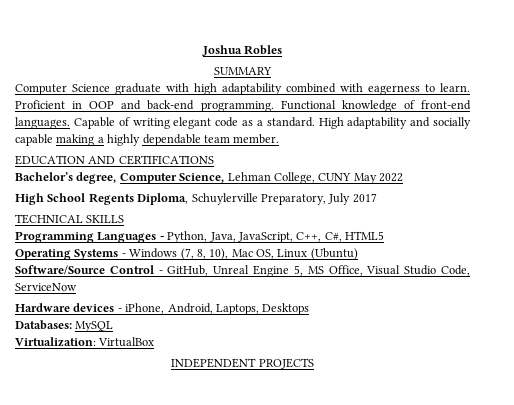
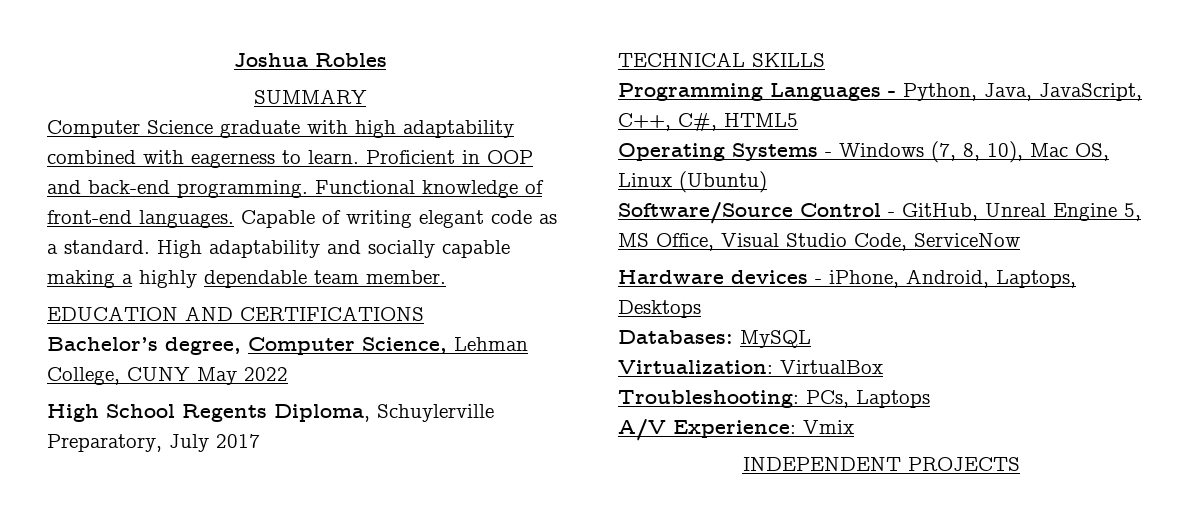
(155, 342) none -> [618,390,930,408] [618,419,854,441] // Troubleshooting: PCs, Laptops // A/V Experience: Vmix

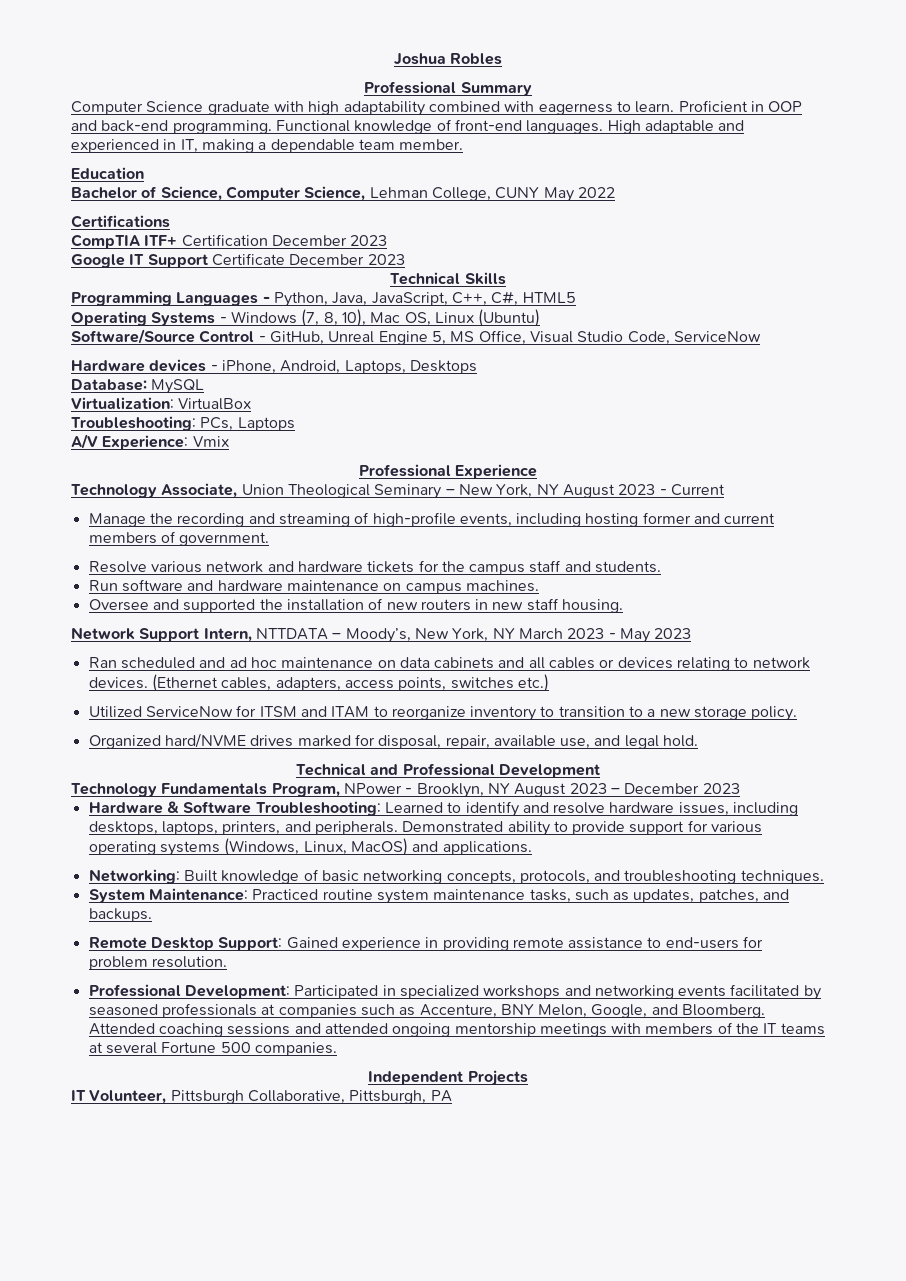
[253,89,367,104] SUMMARY -> [364,81,532,96] Professional Summary
[241,210,557,228] [47,240,510,258] Capable of writing elegant code as a standard. High adaptability and socially capable -> [607,120,745,134] [71,139,198,153] High adaptable and experienced in IT,
[139,270,197,288] highly -> (267, 146) none
[47,306,424,321] [47,337,241,355] EDUCATION AND CERTIFICATIONS // Bachelor’s degree, -> [71,167,144,179] [71,186,222,201] Education // Bachelor of Science,
[47,404,494,422] [47,434,260,452] [618,52,825,67] High School Regents Diploma, Schuylerville Preparatory, July 2017 // TECHNICAL SKILLS -> [71,215,170,228] [71,234,388,249] [71,253,405,268] [390,272,506,285] Certifications // CompTIA ITF+ Certification December 2023 // Google IT Support Certificate December 2023 // Technical Skills
[618,330,733,344] Databases: -> [71,379,147,391] Database:
[742,457,1020,471] INDEPENDENT PROJECTS -> [358,464,538,479] [71,483,725,499] [88,512,776,527] [88,531,270,546] [88,560,662,575] [88,579,539,594] [88,598,624,613] [71,627,692,643] [88,657,810,671] [88,674,549,692] [88,705,798,721] [88,733,699,749] [296,763,600,778] [71,783,740,798] [88,801,799,817] [88,820,763,836] [88,838,532,856] [88,869,824,884] [88,888,790,904] [88,908,152,922] [88,936,764,951] [88,956,227,970] [88,984,821,1000] [88,1003,766,1018] [88,1022,825,1037] [88,1042,337,1056] [368,1070,528,1086] [71,1090,452,1104] Professional Experience // Technology Associate, Union Theological Seminary – New York, NY August 2023 - Current // Manage the recording and streaming of high-profile events, including hosting former and current members of government. // Resolve various network and hardware tickets for the campus staff and students. // Run software and hardware maintenance on campus machines. // Oversee and supported the installation of new routers in new staff housing. // Network Support Intern, NTTDATA – Moody’s, New York, NY March 2023 - May 2023 // Ran scheduled and ad hoc maintenance on data cabinets and all cables or devices relating to network devices. (Ethernet cables, adapters, access points, switches etc.) // Utilized ServiceNow for ITSM and ITAM to reorganize inventory to transition to a new storage policy. // Organized hard/NVME drives marked for disposal, repair, available use, and legal hold. // Technical and Professional Development // Technology Fundamentals Program, NPower - Brooklyn, NY August 2023 – December 2023 // Hardware & Software Troubleshooting: Learned to identify and resolve hardware issues, including desktops, laptops, printers, and peripherals. Demonstrated ability to provide support for various operating systems (Windows, Linux, MacOS) and applications. // Networking: Built knowledge of basic networking concepts, protocols, and troubleshooting techniques. // System Maintenance: Practiced routine system maintenance tasks, such as updates, patches, and backups. // Remote Desktop Support: Gained experience in providing remote assistance to end-users for problem resolution. // Professional Development: Participated in specialized workshops and networking events facilitated by seasoned professionals at companies such as Accenture, BNY Melon, Google, and Bloomberg. Attended coaching sessions and attended ongoing mentorship meetings with members of the IT teams at several Fortune 500 companies. // Independent Projects // IT Volunteer, Pittsburgh Collaborative, Pittsburgh, PA

